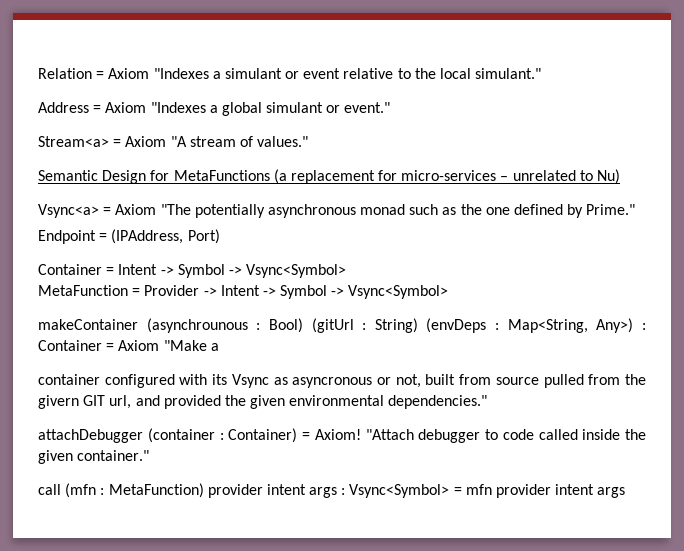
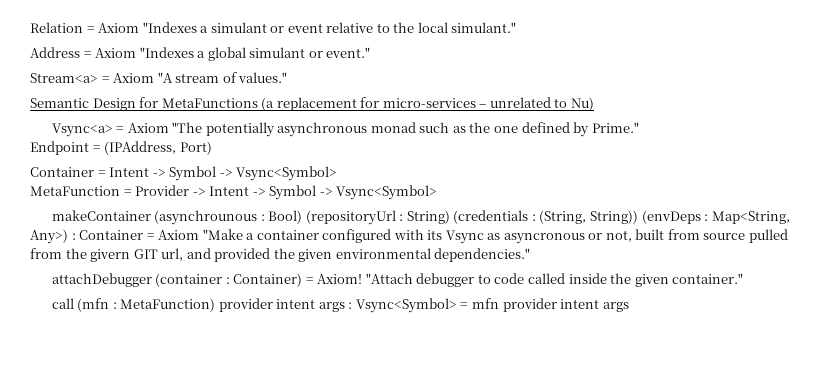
[311,318,354,333] (gitUrl -> [305,210,396,225] (repositoryUrl
(418, 325) none -> [453,210,638,224] (credentials : (String, String))
(219, 347) // -> (255, 236) none

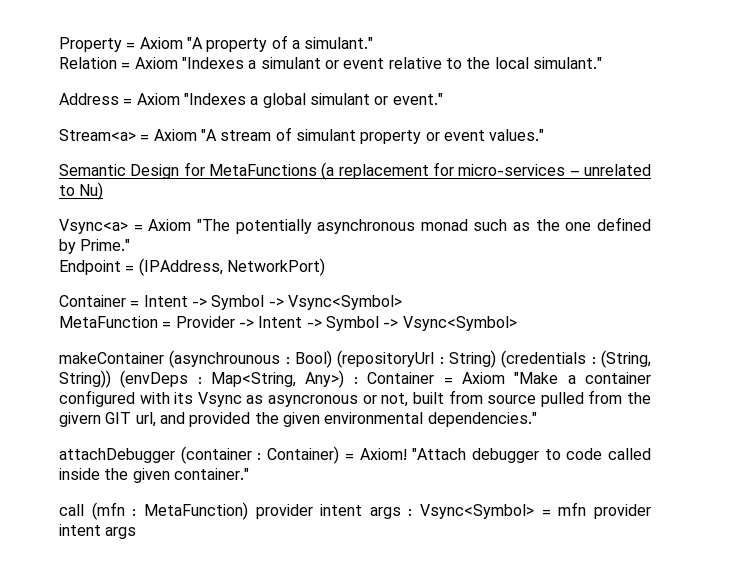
(30, 27) none -> [59,35,374,52] Property = Axiom "A property of a simulant." //
(237, 77) none -> [295,129,485,144] simulant property or event
[179,141,212,155] Port) -> [226,258,325,276] NetworkPort)

